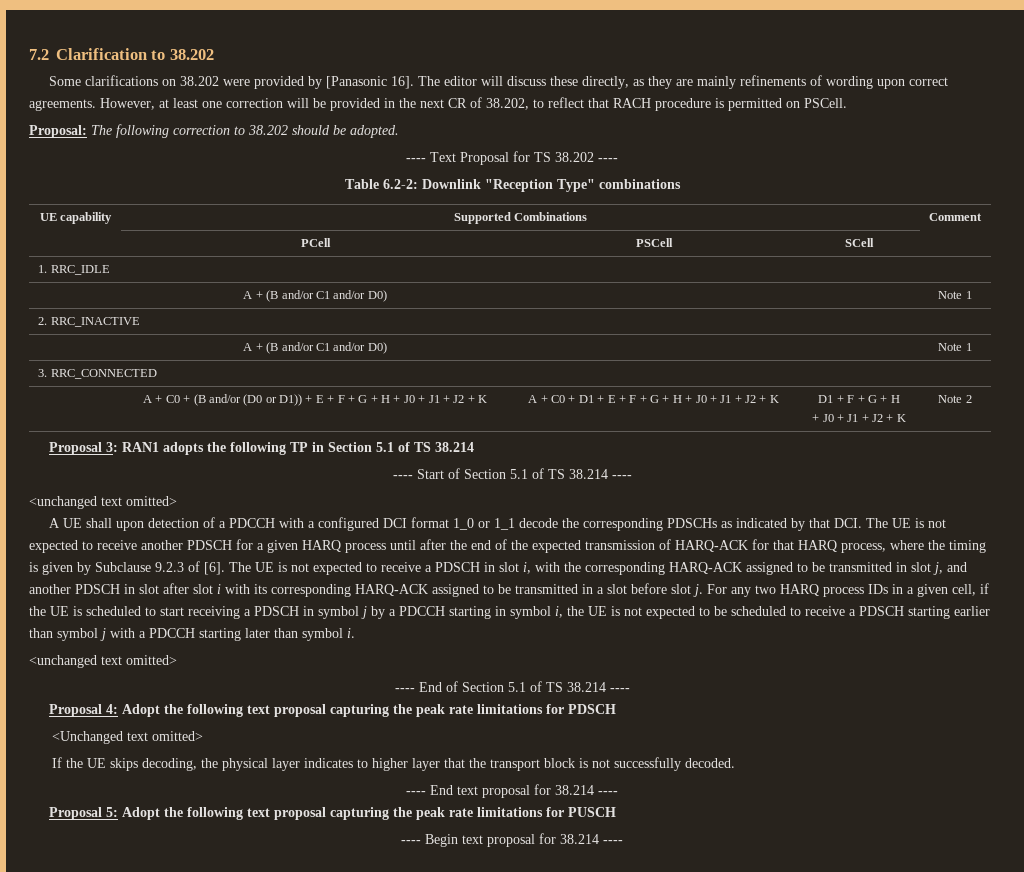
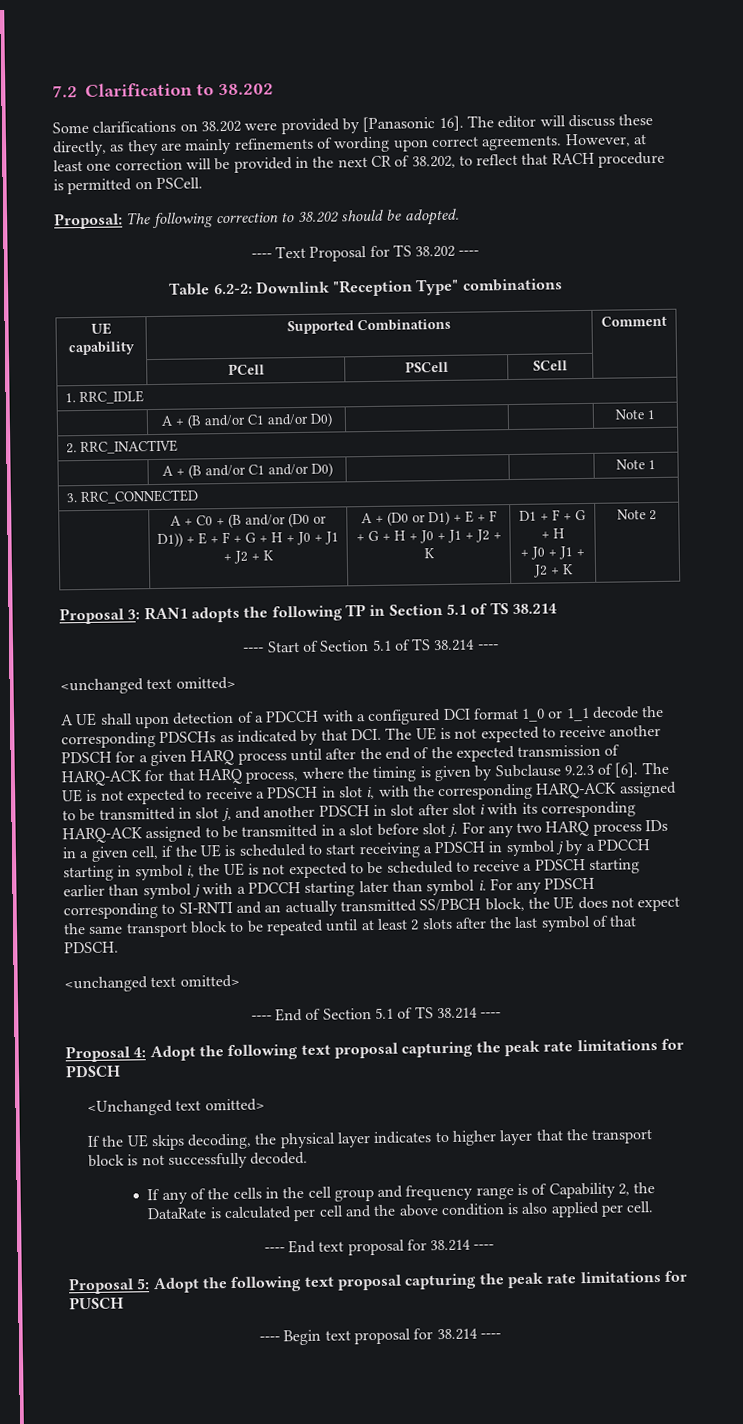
[551,395,594,403] C0 + D1 -> [386,510,450,526] (D0 or D1)
(355, 633) none -> [489,877,596,894] [63,896,681,920] [63,915,638,938] [64,941,119,954] For any PDSCH corresponding to SI-RNTI and an actually transmitted SS/PBCH block, the UE does not expect the same transport block to be repeated until at least 2 slots after the last symbol of that PDSCH.
(735, 763) none -> [147,1182,656,1204] [147,1201,655,1222] // If any of the cells in the cell group and frequency range is of Capability 2, the DataRate is calculated per cell and the above condition is also applied per cell.

